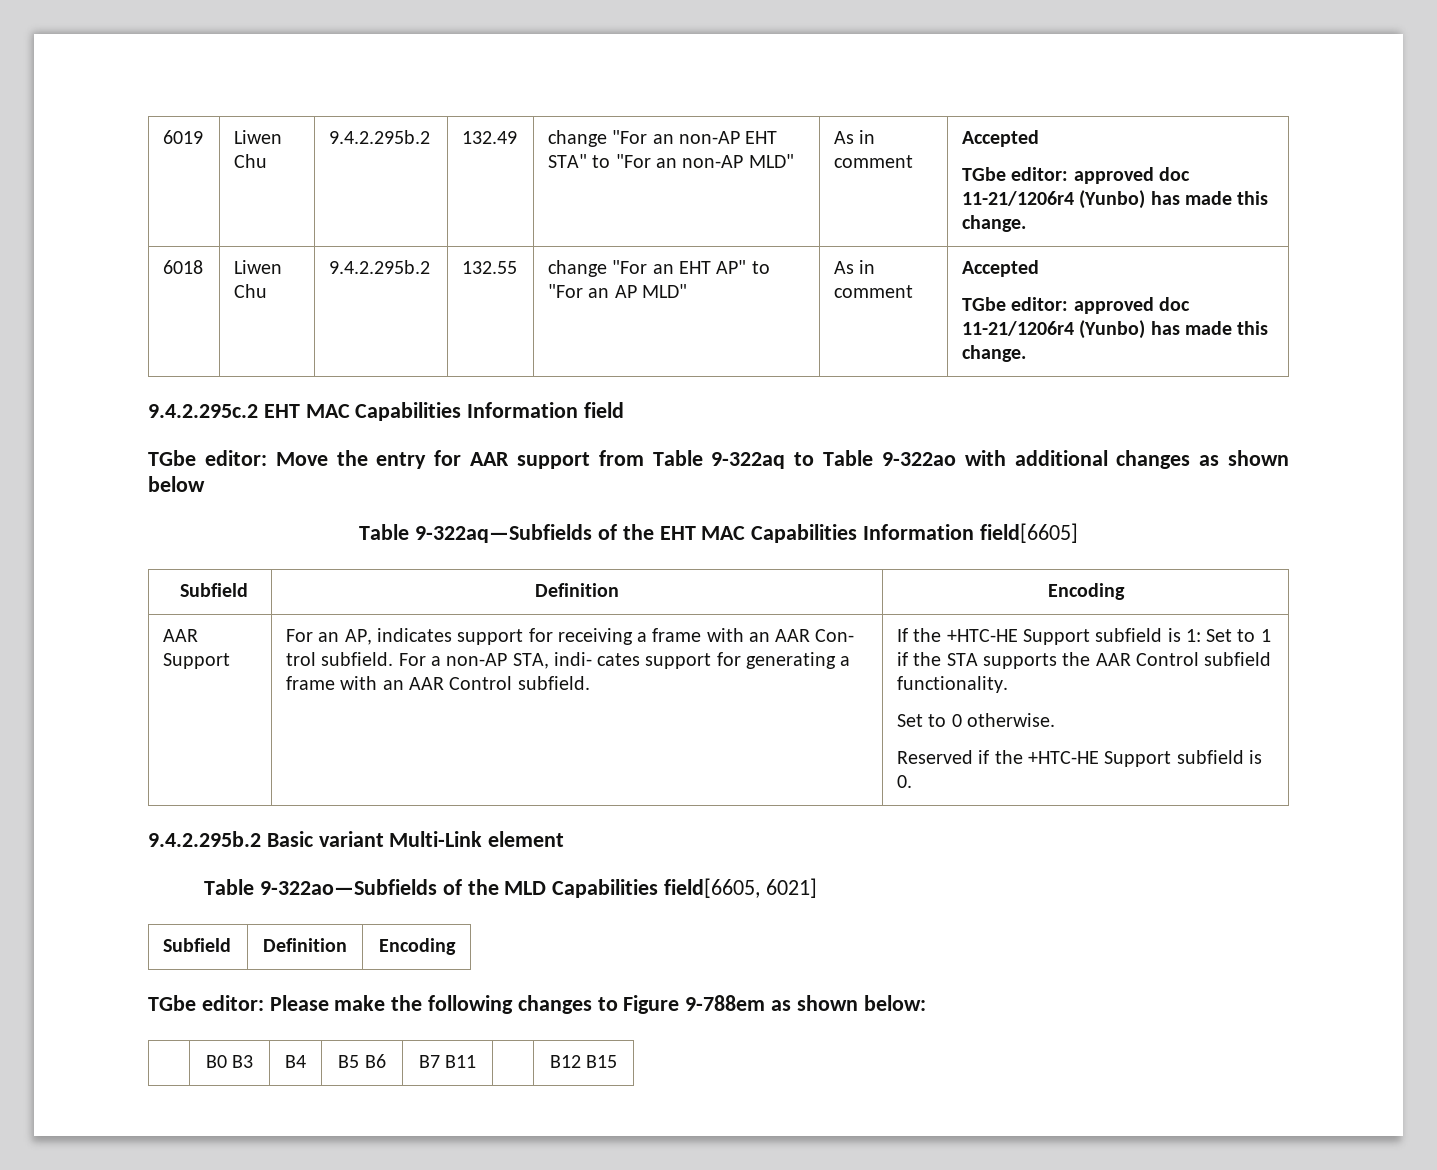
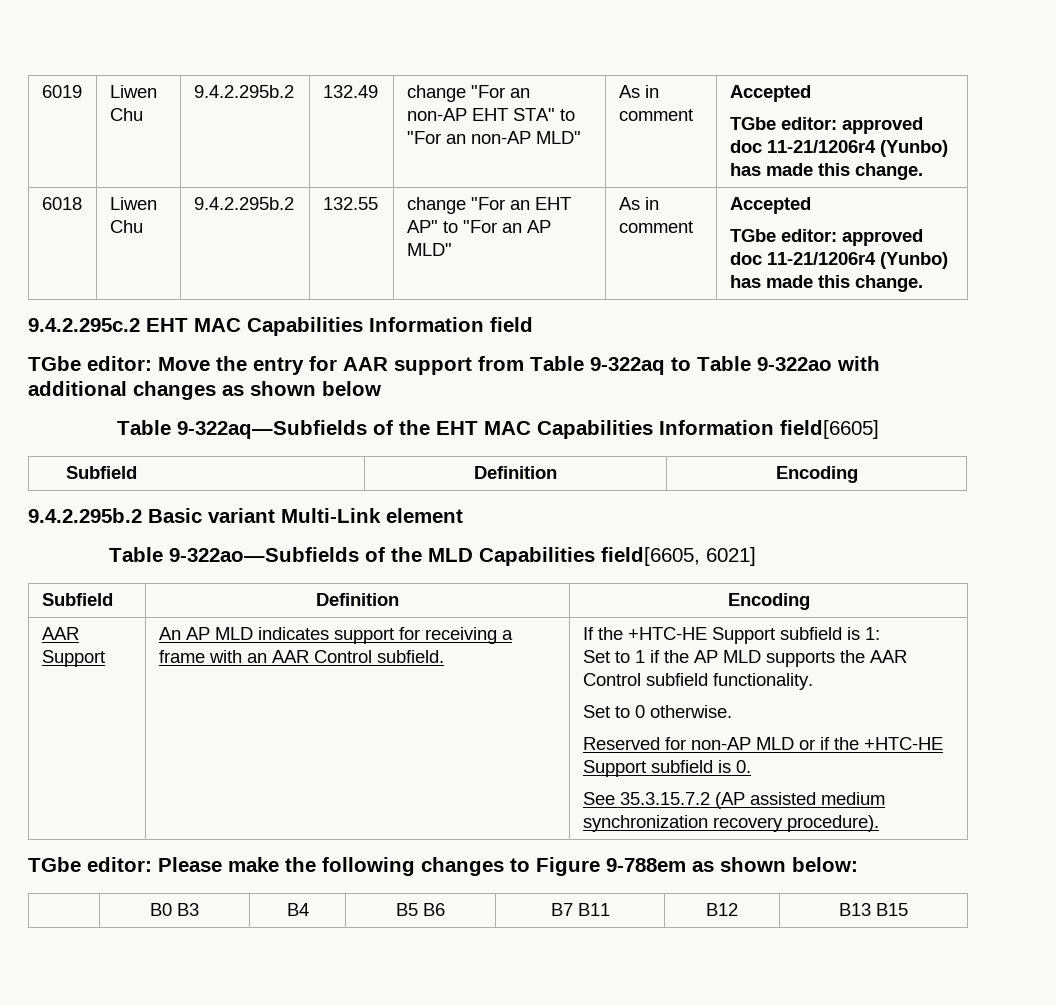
[163,629,199,642] [163,653,231,669] [286,628,855,645] [286,652,851,669] [286,676,590,690] [897,628,1271,645] [897,652,1272,669] [897,676,1009,693] [897,713,1056,727] [897,750,1262,767] [897,775,913,788] // AAR Support | For an AP, indicates support for receiving a frame with an AAR Con- trol subfield. For a non-AP STA, indi- cates support for generating a frame with an AAR Control subfield. | If the +HTC-HE Support subfield is 1: Set to 1 if the STA supports the AAR Control subfield functionality. // Set to 0 otherwise. // Reserved if the +HTC-HE Support subfield is 0. -> (858, 474) none
(456, 946) none -> [41,627,79,640] [41,650,105,667] [158,627,513,644] [158,650,444,663] [582,627,880,644] [582,650,907,667] [582,673,813,690] [582,705,732,718] [582,737,943,750] [582,760,751,777] [582,792,885,809] [582,815,879,832] // AAR Support | An AP MLD indicates support for receiving a frame with an AAR Control subfield. | If the +HTC-HE Support subfield is 1: // Set to 1 if the AP MLD supports the AAR Control subfield functionality. // Set to 0 otherwise. // Reserved for non-AP MLD or if the +HTC-HE Support subfield is 0. // See 35.3.15.7.2 (AP assisted medium synchronization recovery procedure).
[549,1055,581,1068] | B12 -> [706,903,738,916] [839,903,871,916] B12 | B13

